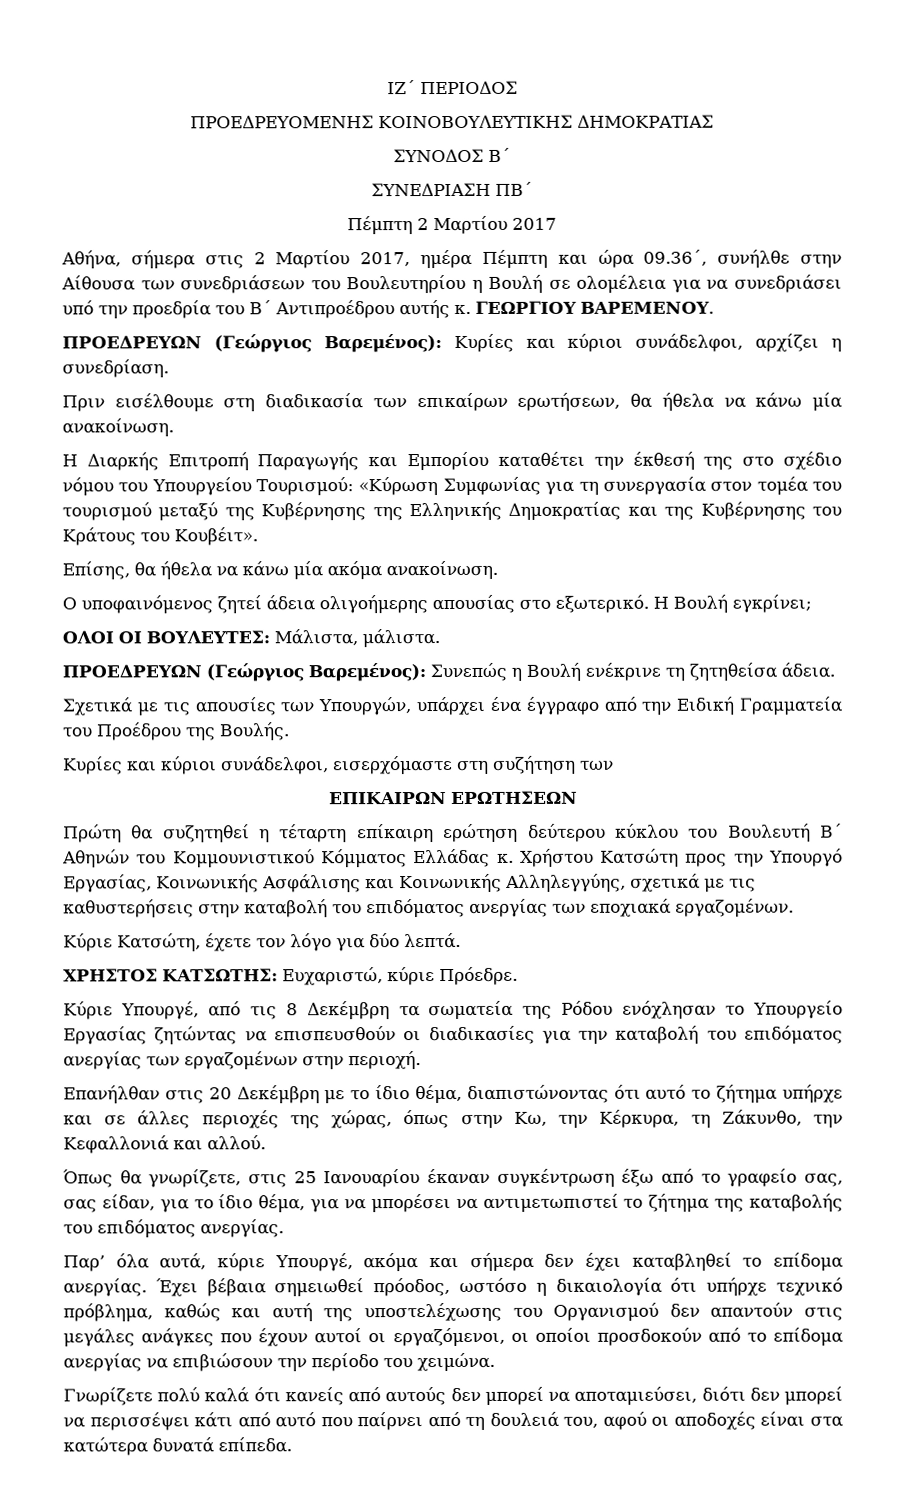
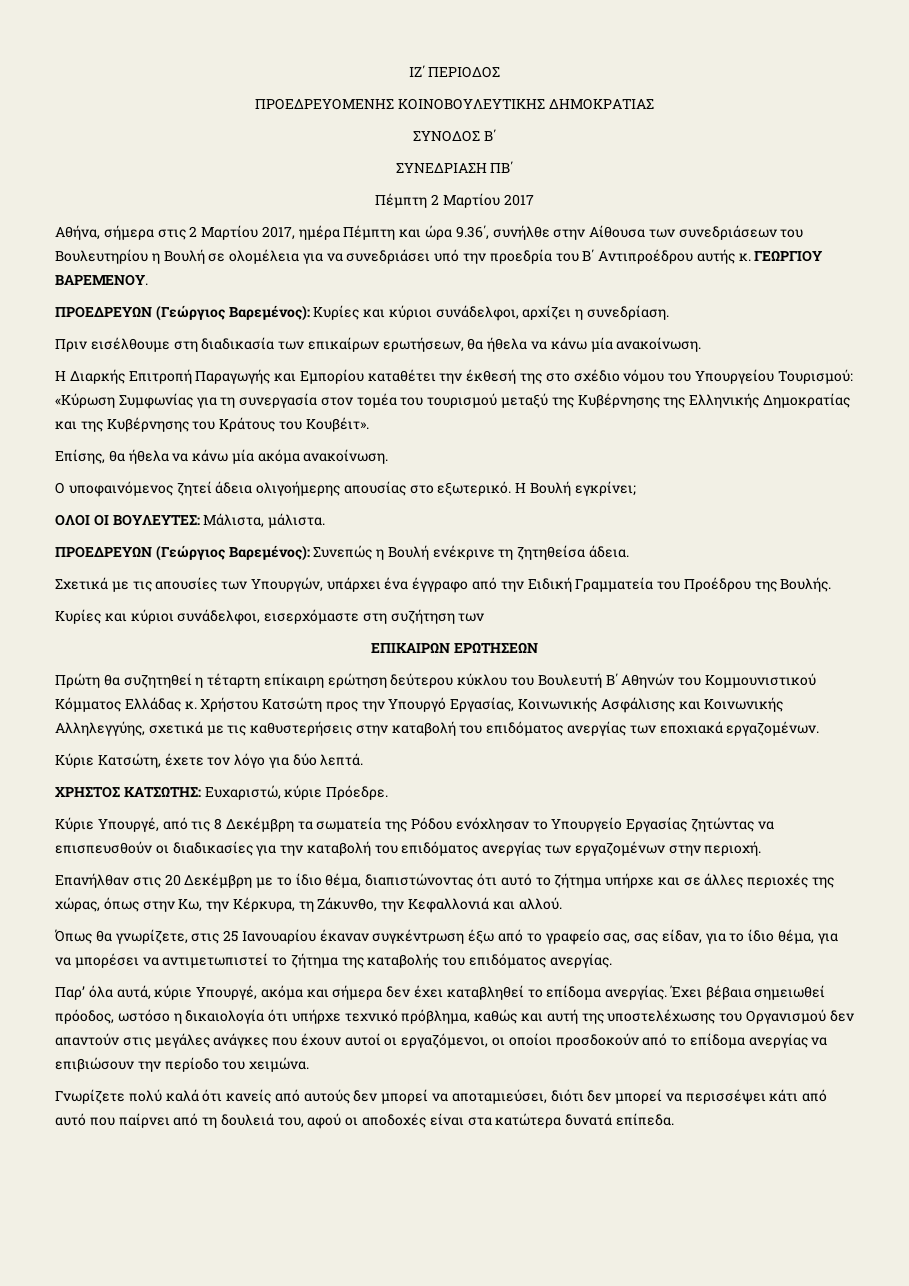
[643,249,708,266] 09.36΄, -> [455,225,489,240] 9.36΄,

